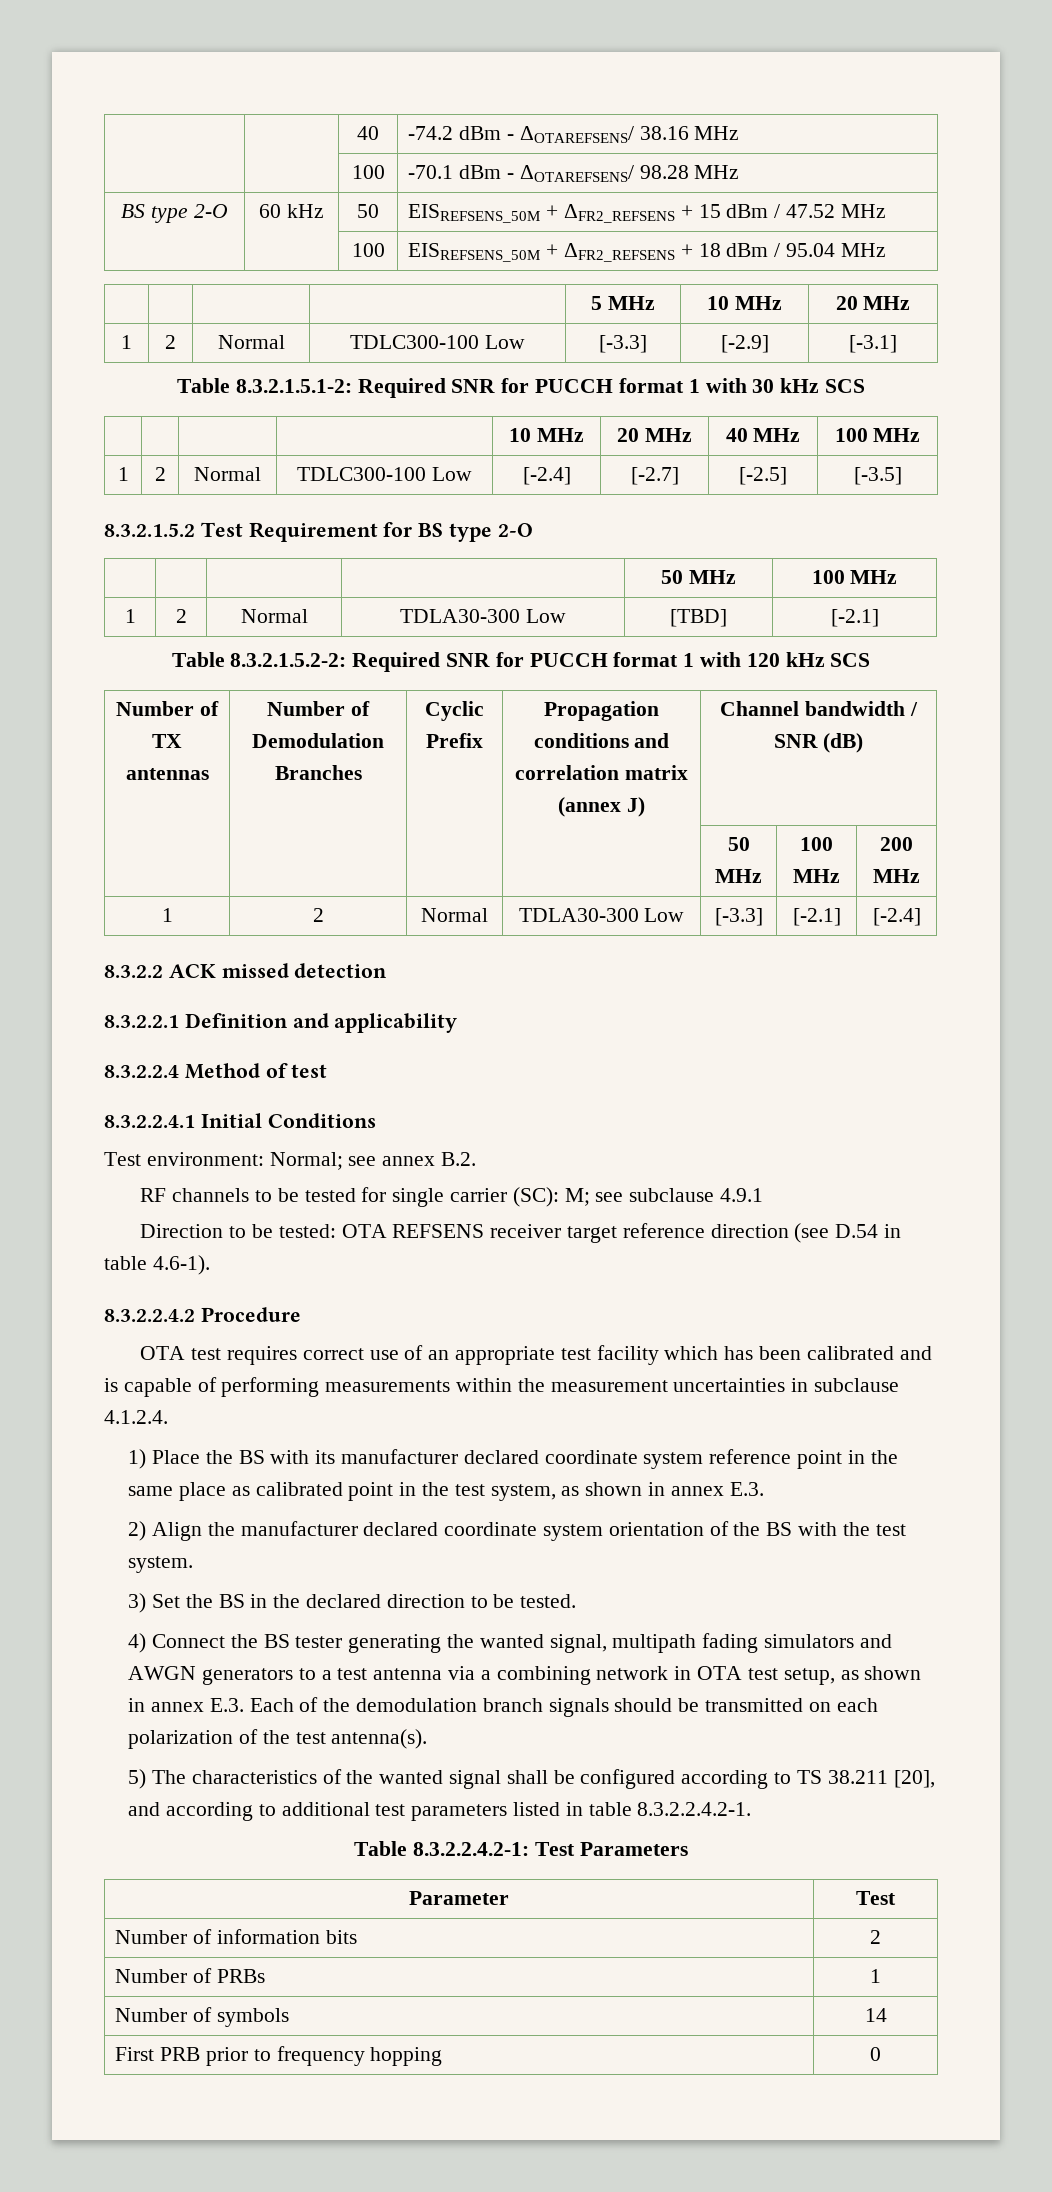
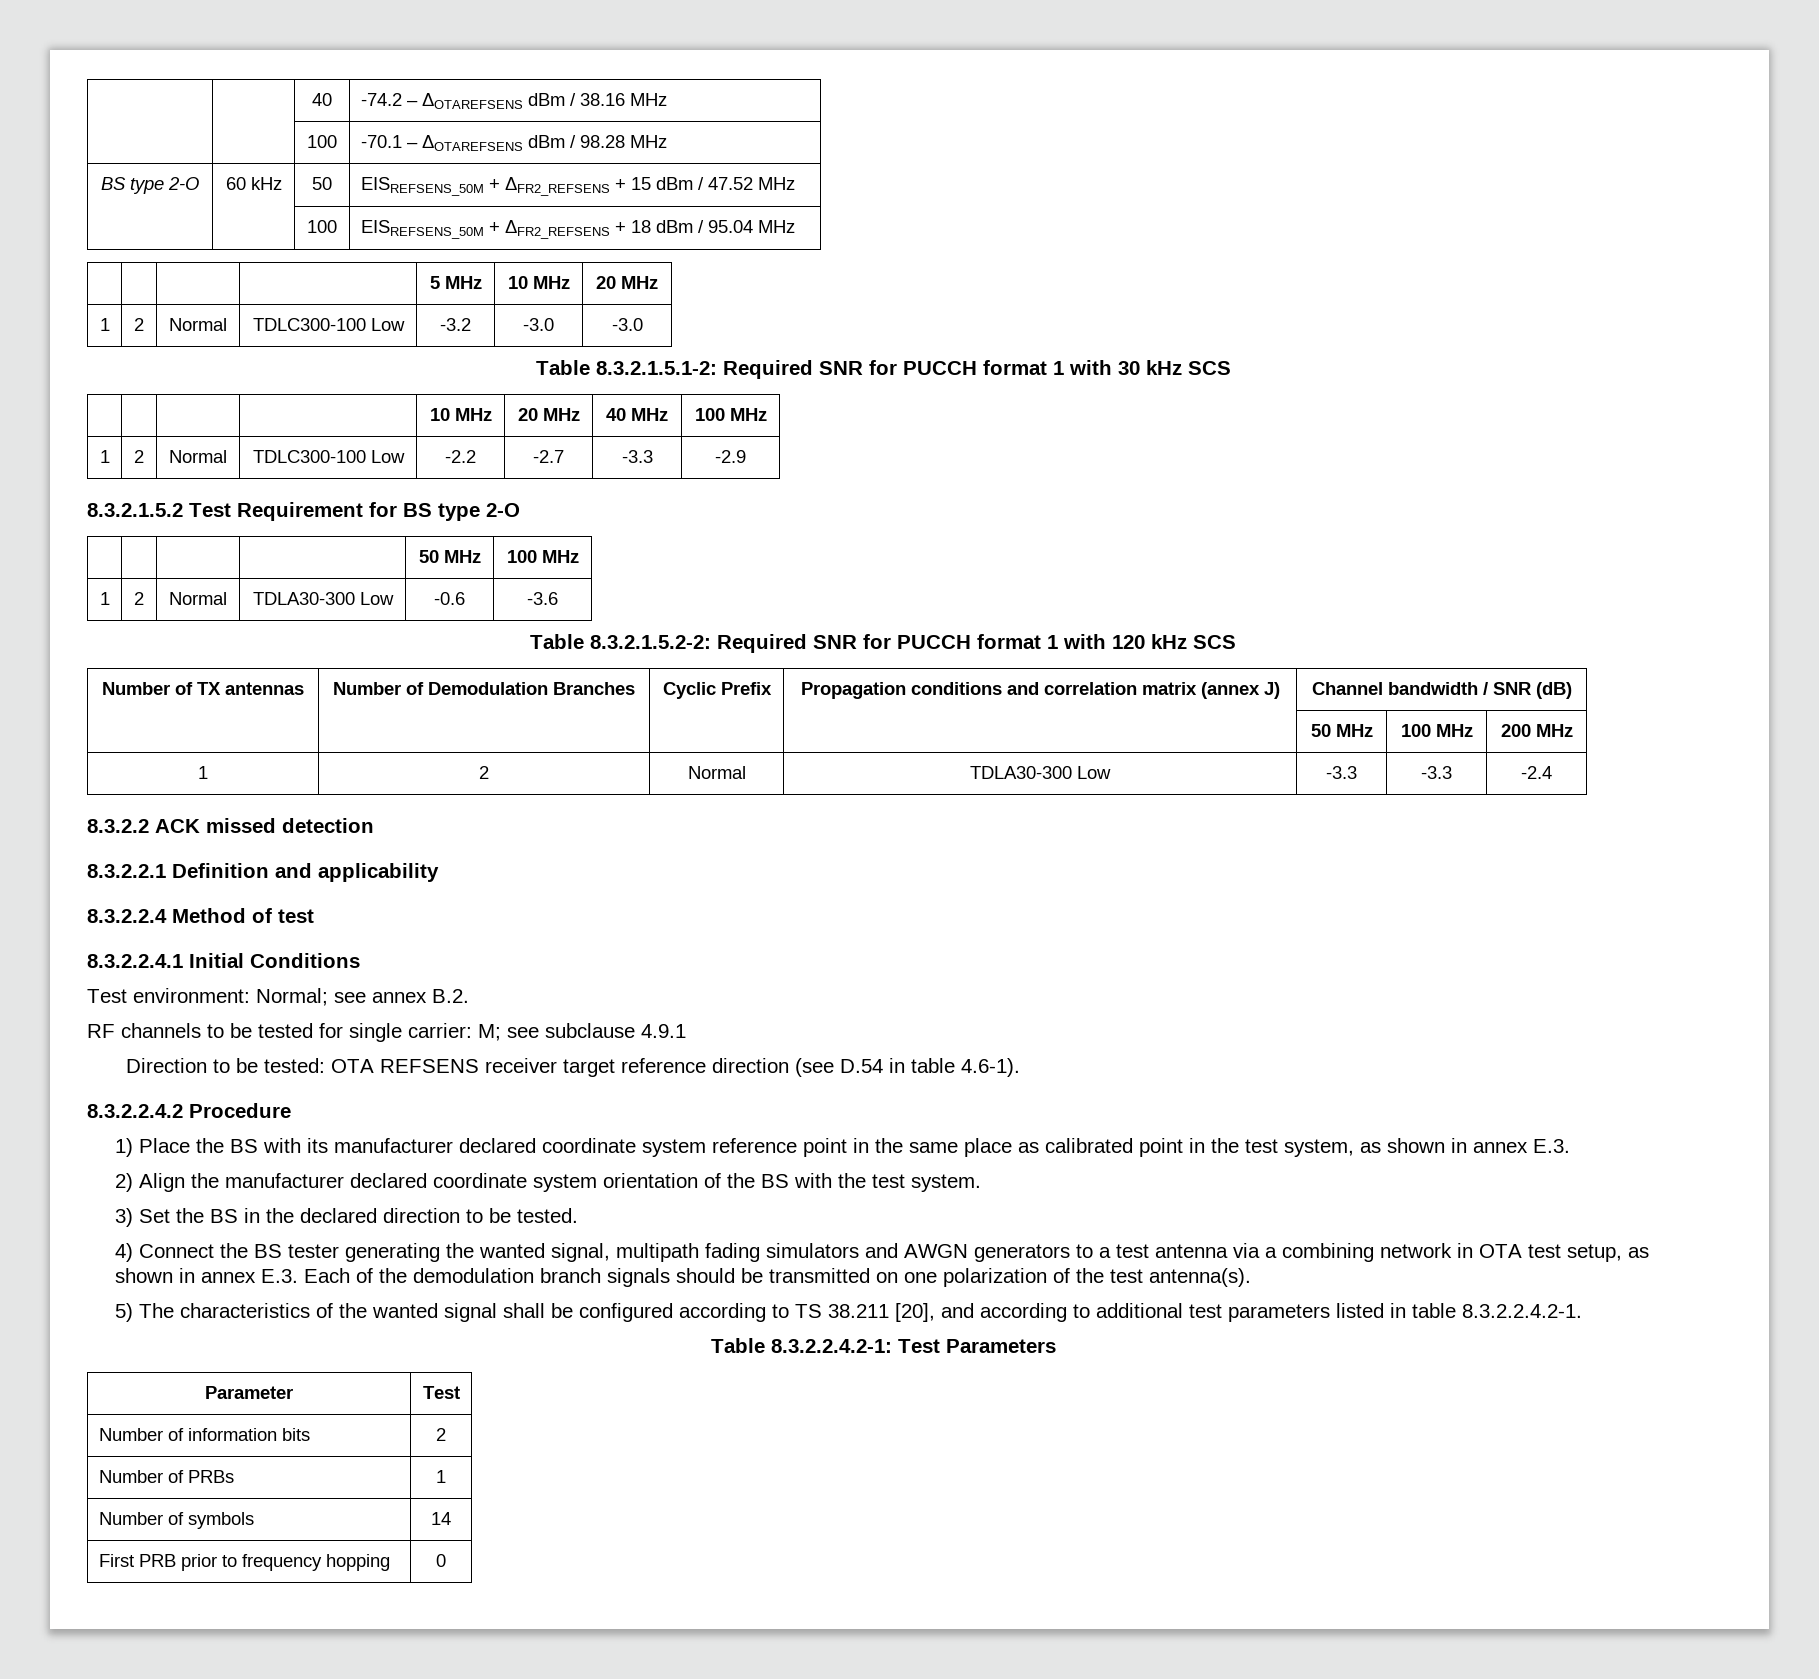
[459,126,634,143] dBm - ΔOTAREFSENS/ -> [406,93,576,109] – ΔOTAREFSENS dBm /
[459,165,634,182] dBm - ΔOTAREFSENS/ -> [406,135,576,151] – ΔOTAREFSENS dBm /
[599,335,647,353] [720,335,769,353] [849,335,897,353] [-3.3] | [-2.9] | [-3.1] -> [440,318,471,331] [523,318,554,331] [611,318,643,331] -3.2 | -3.0 | -3.0
[522,467,571,485] [630,467,679,485] [739,467,787,485] [853,467,902,485] [-2.4] | [-2.7] | [-2.5] | [-3.5] -> [445,450,476,463] [533,450,564,463] [621,450,653,463] [715,450,746,463] -2.2 | -2.7 | -3.3 | -2.9
[670,609,727,627] [830,609,879,627] [TBD] | [-2.1] -> [434,592,465,605] [527,592,558,605] -0.6 | -3.6
[714,908,763,926] [792,908,841,926] [872,908,921,926] [-3.3] | [-2.1] | [-2.4] -> [1326,766,1357,779] [1421,766,1452,779] [1521,766,1552,779] -3.3 | -3.3 | -2.4
[450,1187,559,1207] carrier (SC): -> [408,1023,472,1038] carrier:
[140,1345,932,1365] [104,1377,900,1397] [104,1410,168,1424] // OTA test requires correct use of an appropriate test facility which has been calibrated and is capable of performing measurements within the measurement uncertainties in subclause 4.1.2.4. -> (291, 1110) none
[836,1698,878,1712] each -> [903,1272,937,1283] one

